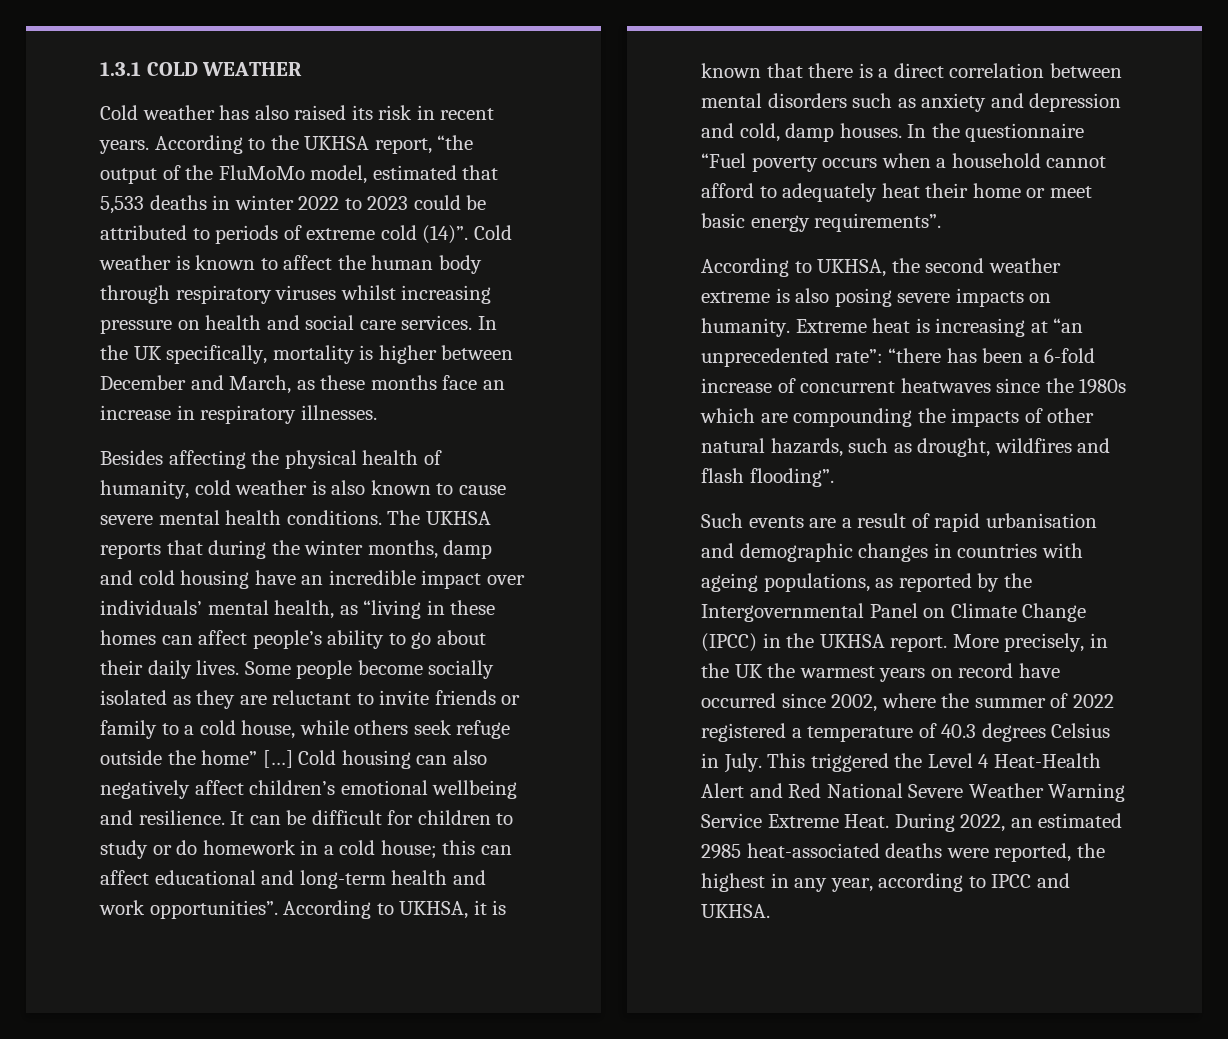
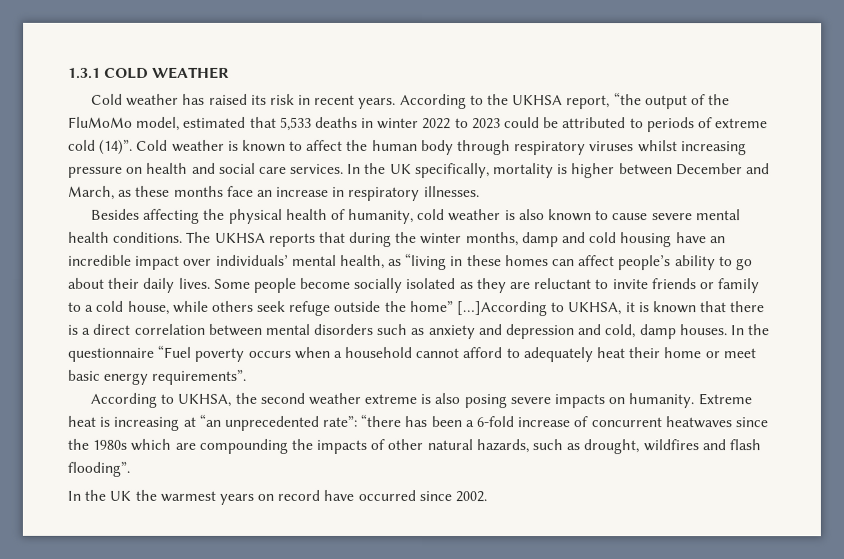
[254,105,289,120] also -> (206, 99) none
[262,750,487,769] [100,780,518,799] [100,810,514,825] [100,840,512,859] [100,870,486,889] [99,900,372,919] […] Cold housing can also negatively affect children’s emotional wellbeing and resilience. It can be difficult for children to study or do homework in a cold house; this can affect educational and long-term health and work opportunities”. According -> [456,301,548,317] […]According
[701,513,1097,532] [701,543,1083,562] [701,573,1032,592] [701,603,1087,622] [701,633,1108,652] Such events are a result of rapid urbanisation and demographic changes in countries with ageing populations, as reported by the Intergovernmental Panel on Climate Change (IPCC) in the UKHSA report. More precisely, in -> [67,490,81,501] In
[831,693,1114,712] [701,723,1111,742] [701,753,1101,773] [701,783,1126,802] [701,813,1123,832] [701,843,1105,862] [701,873,1070,892] [701,904,770,918] 2002, where the summer of 2022 registered a temperature of 40.3 degrees Celsius in July. This triggered the Level 4 Heat-Health Alert and Red National Severe Weather Warning Service Extreme Heat. During 2022, an estimated 2985 heat-associated deaths were reported, the highest in any year, according to IPCC and UKHSA. -> [455,491,488,503] 2002.

